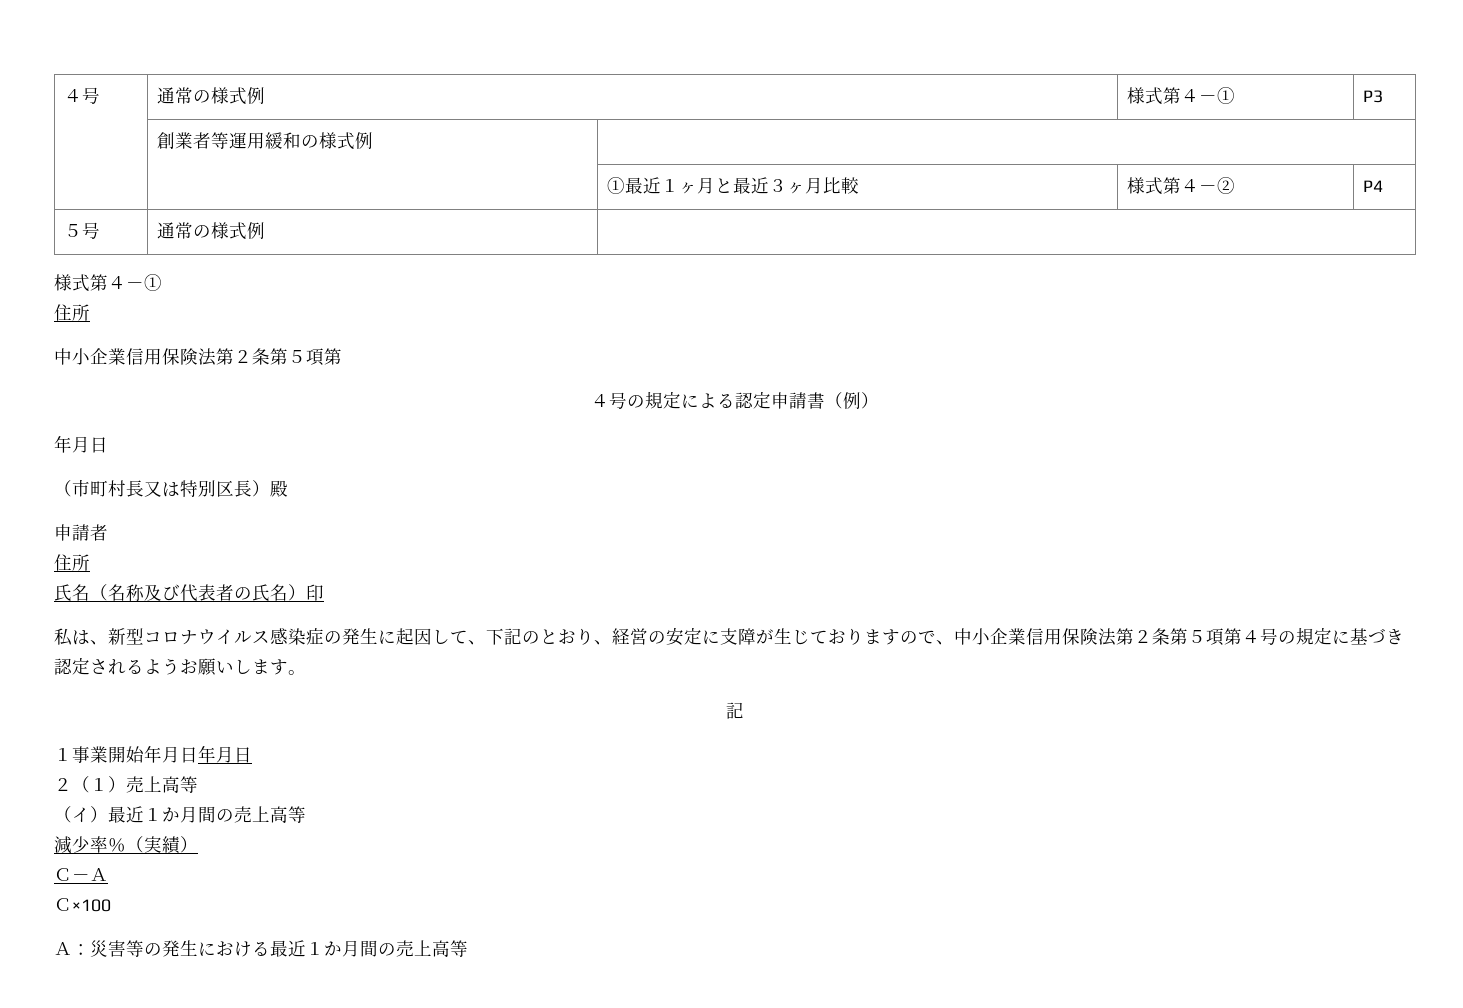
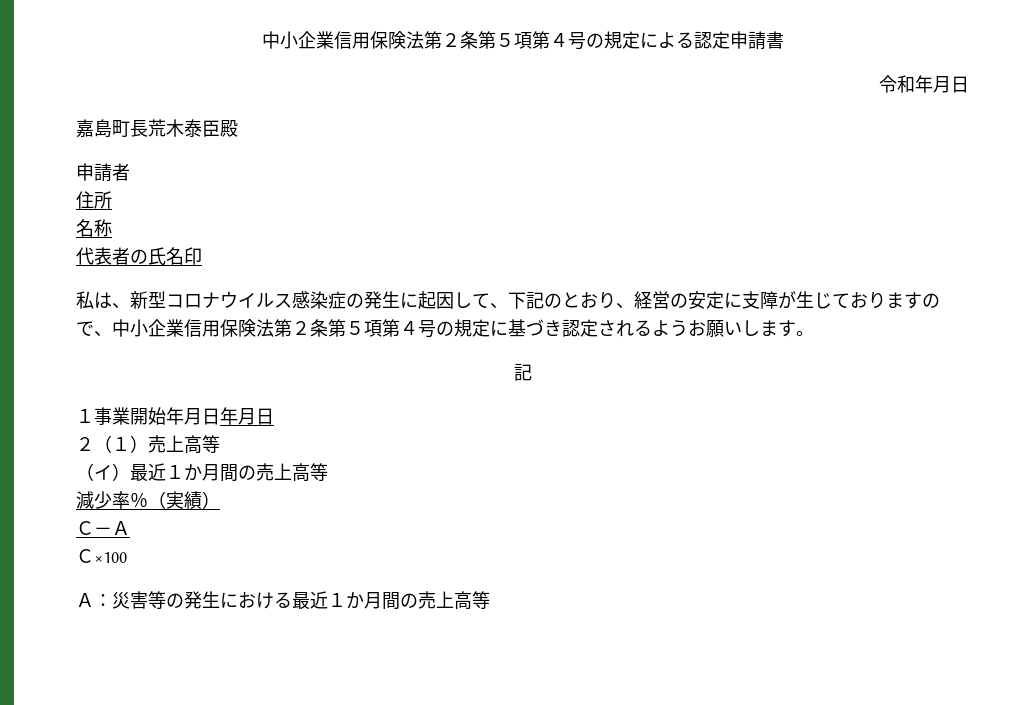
[64,87,101,104] [157,87,266,105] [1127,87,1236,105] [1363,90,1384,103] [157,132,374,150] [607,177,860,194] [1127,177,1236,195] [1363,180,1384,192] [64,222,101,239] [157,222,266,240] [54,274,162,292] [54,304,90,321] [54,348,342,366] ４号 | 通常の様式例 | 様式第４－① | P3 // | 創業者等運用緩和の様式例 | // | | ①最近１ヶ月と最近３ヶ月比較 | 様式第４－② | P4 // ５号 | 通常の様式例 | // 様式第４－① // 住所 // 中小企業信用保険法第２条第５項第 // -> [261,31,550,49] 中小企業信用保険法第２条第５項第
[825,392,879,409] [54,435,108,453] [54,479,270,498] （例） // 年月日 // （市町村長又は特別区長） -> [879,75,969,93] [76,119,220,138] // 令和年月日 // 嘉島町長荒木泰臣
[54,584,108,601] 氏名（ -> (112, 200) none
[144,584,180,601] 及び -> (112, 228) //
[288,584,306,601] ） -> (184, 256) none

